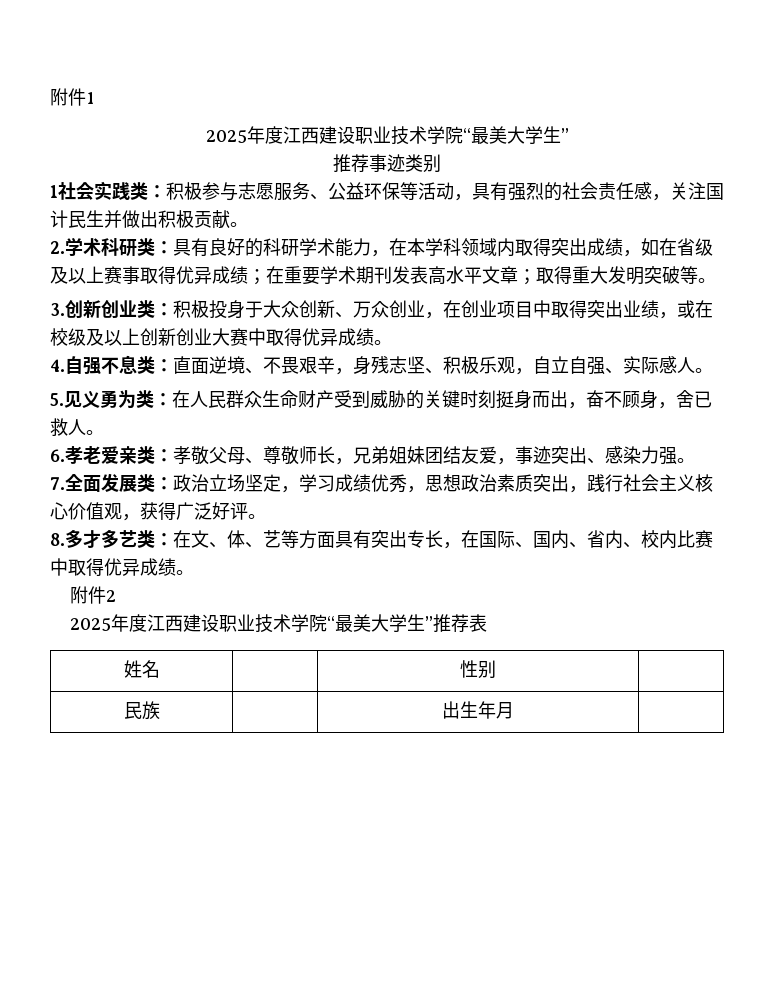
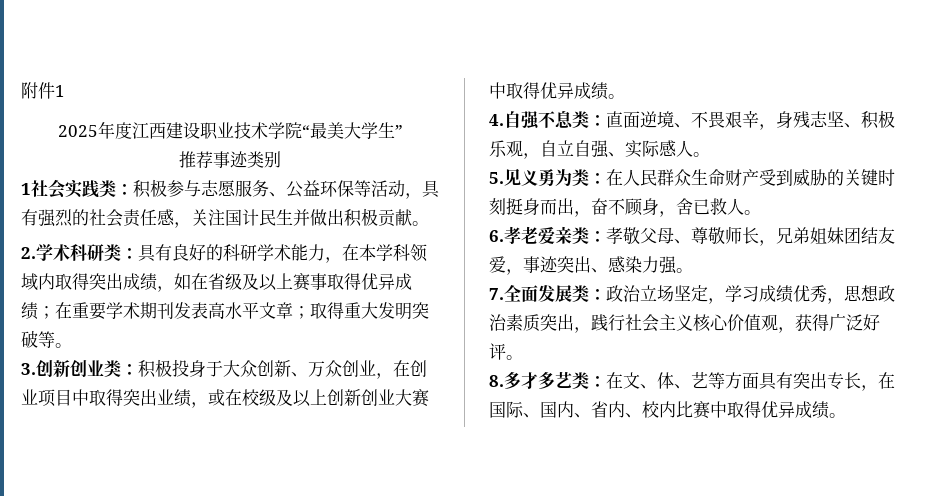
[69,586,116,604] [69,614,487,633] [123,660,160,678] [460,660,496,679] [123,701,160,720] [442,701,514,719] // 附件2 // 2025年度江西建设职业技术学院“最美大学生”推荐表 // 姓名 | | 性别 | // 民族 | | 出生年月 | -> (846, 415) none

